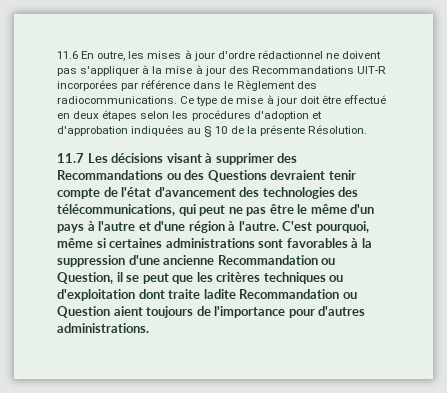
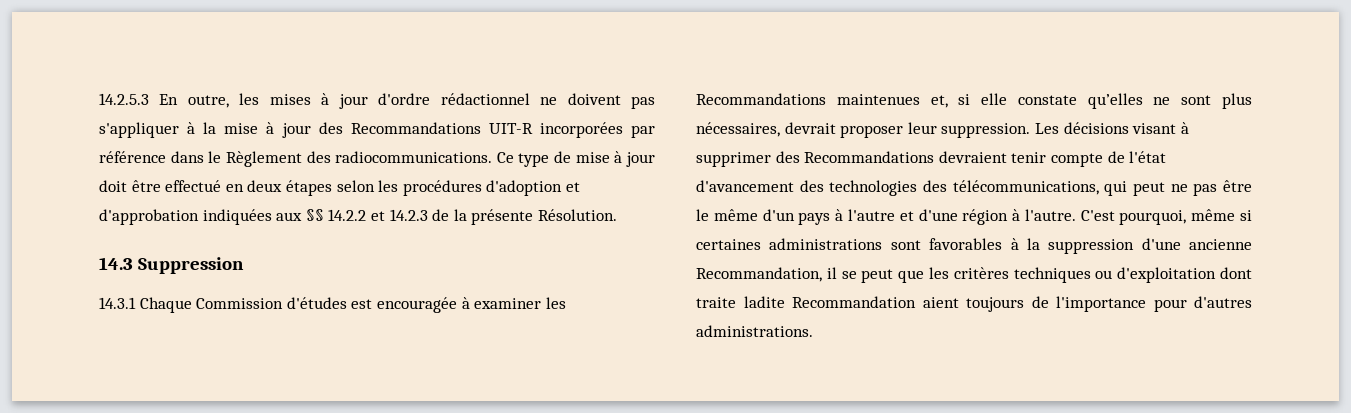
[57,51,78,59] 11.6 -> [99,93,149,105] 14.2.5.3
[187,126,228,137] au § 10 -> [276,209,428,221] aux §§ 14.2.2 et 14.2.3
[57,153,84,163] 11.7 -> [99,257,244,274] [99,297,566,313] [696,93,1252,109] [696,122,1031,138] 14.3 Suppression // 14.3.1 Chaque Commission d'études est encouragée à examiner les Recommandations maintenues et, si elle constate qu’elles ne sont plus nécessaires, devrait proposer leur suppression.
[166,170,267,182] ou des Questions -> (935, 157) none
[217,255,336,265] [57,272,113,284] Recommandation ou Question, -> [696,267,822,282] Recommandation,
[342,292,357,299] [57,306,110,318] ou Question -> (916, 302) none

